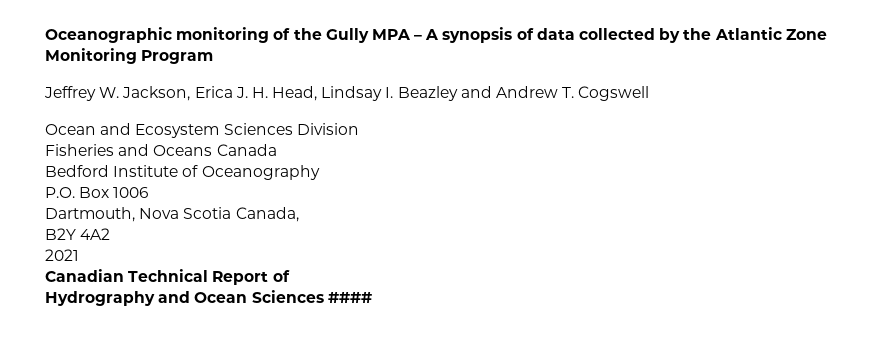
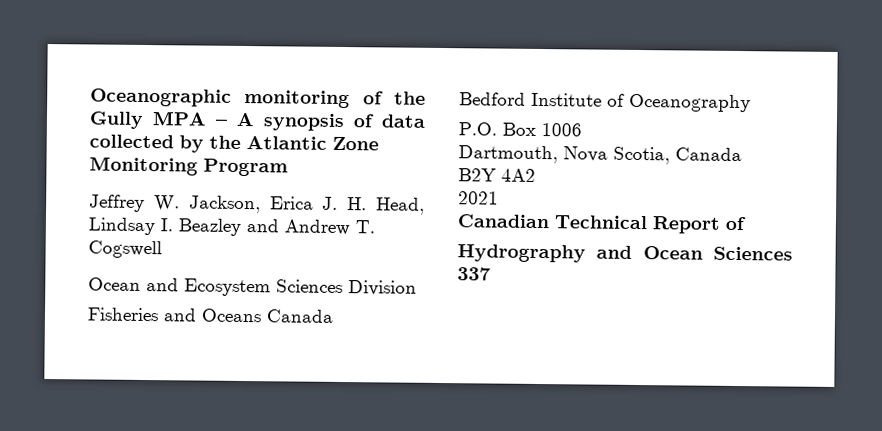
[183,207,299,222] Scotia Canada, -> [613,146,742,165] Scotia, Canada
[327,292,372,303] #### -> [457,267,491,281] 337

